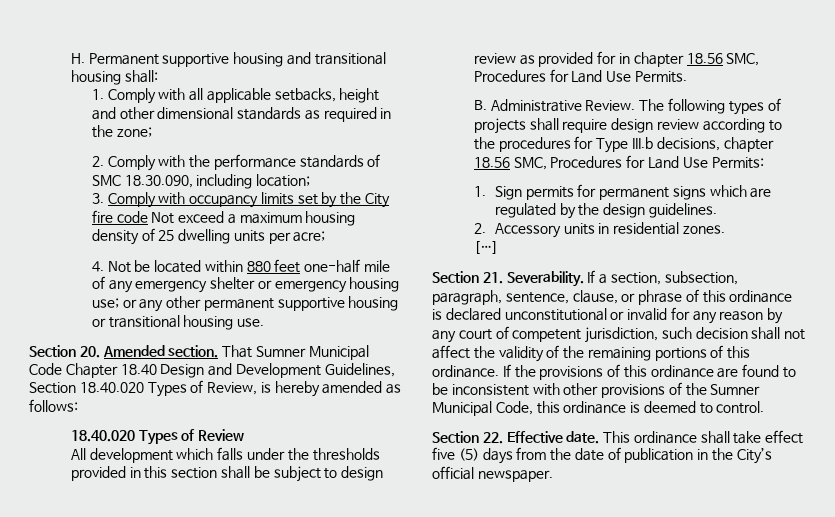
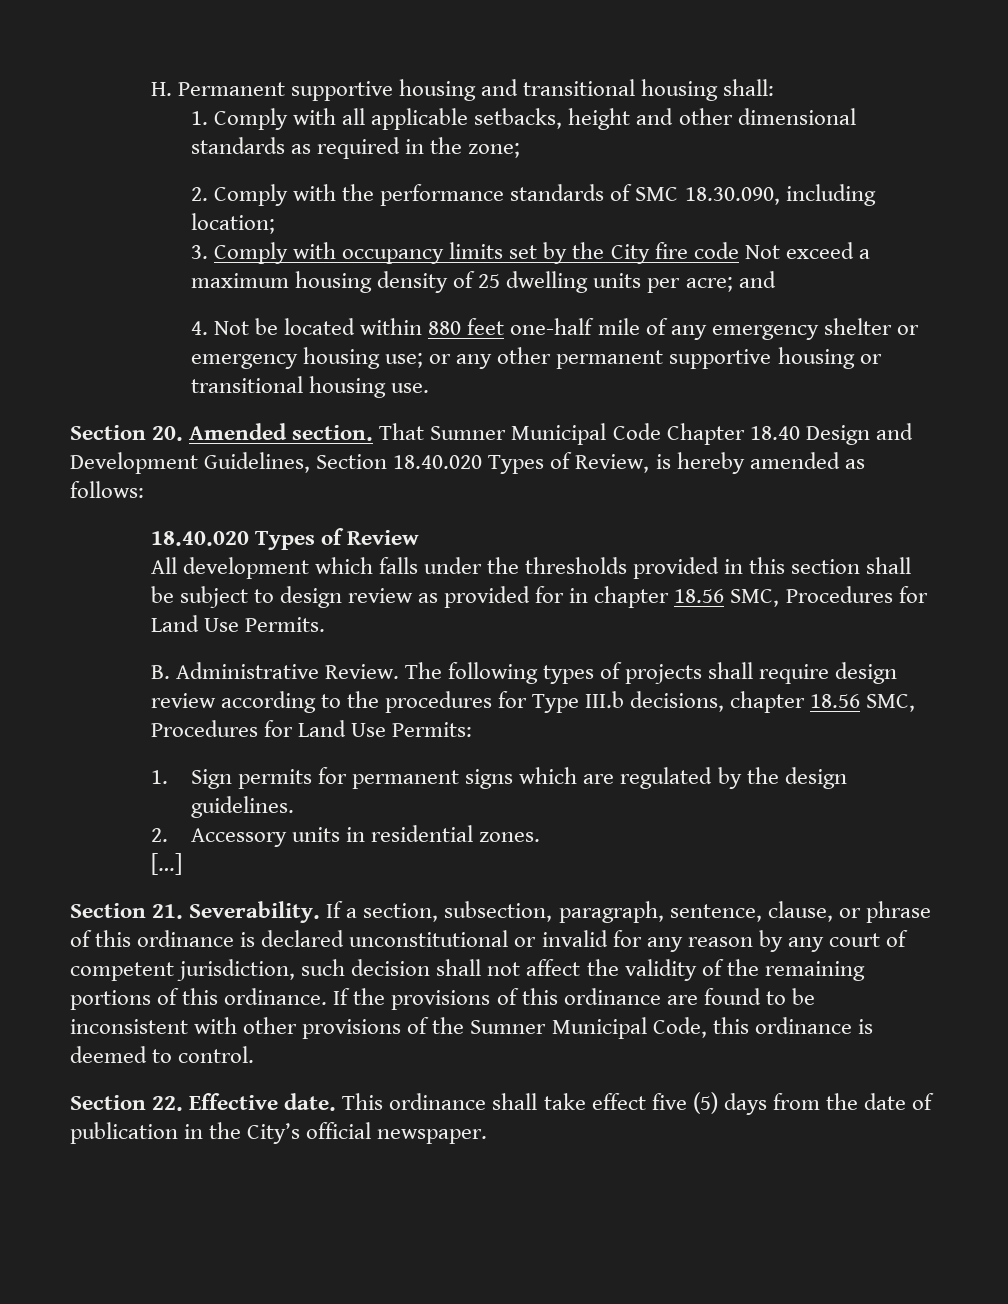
(326, 236) none -> [738,271,776,288] and

